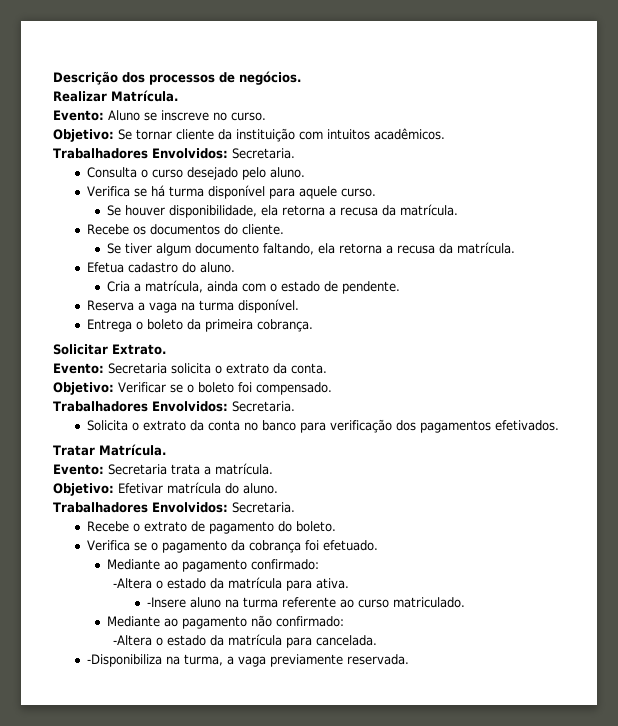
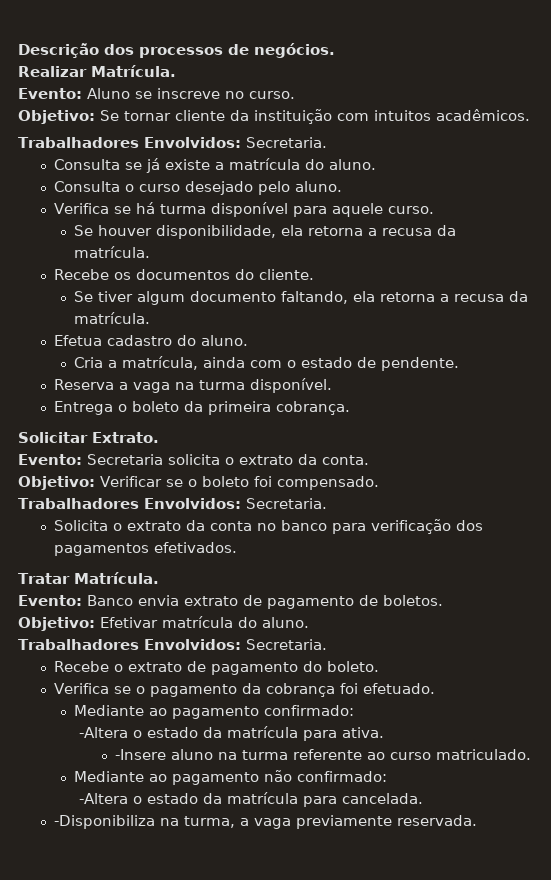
(295, 153) none -> [54,158,377,173] // Consulta se já existe a matrícula do aluno.
[108,463,273,475] Secretaria trata a matrícula. -> [87,595,443,609] Banco envia extrato de pagamento de boletos.

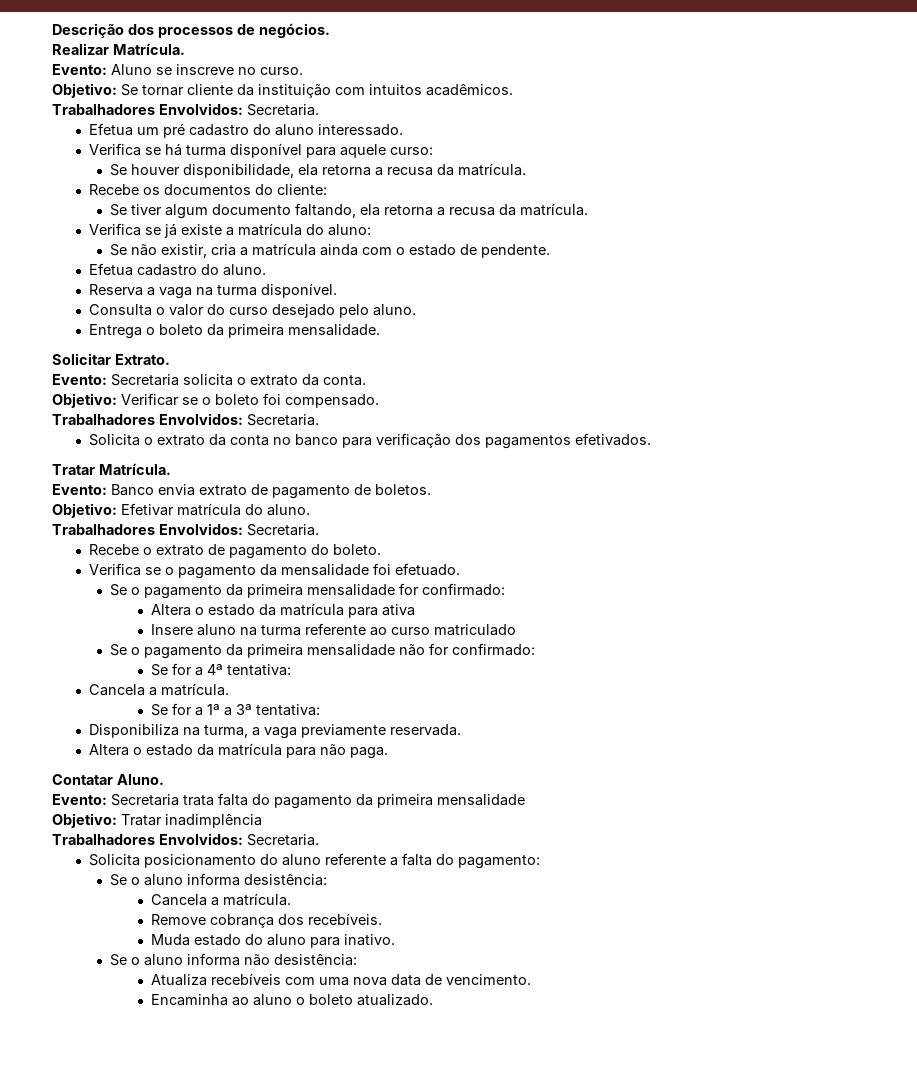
[54,158,377,173] [54,181,343,195] Consulta se já existe a matrícula do aluno. // Consulta o curso desejado pelo aluno. -> [88,123,403,138] Efetua um pré cadastro do aluno interessado.
[388,206,435,214] curso. -> [389,147,433,155] curso:
[259,269,315,280] cliente. -> [276,184,327,195] cliente:
[54,335,249,346] [74,356,199,370] Efetua cadastro do aluno. // Cria a matrícula, -> [88,223,371,238] [109,243,316,258] Verifica se já existe a matrícula do aluno: // Se não existir, cria a matrícula
(460, 364) none -> [88,263,266,276] // Efetua cadastro do aluno.
(333, 385) none -> [88,304,416,318] // Consulta o valor do curso desejado pelo aluno.
[276,401,351,415] cobrança. -> [287,324,380,336] mensalidade.
[266,683,336,697] cobrança -> [280,564,369,576] mensalidade
[74,705,355,719] [78,726,384,741] [114,749,166,760] Mediante ao pagamento confirmado: // -Altera o estado da matrícula para ativa. // -Insere -> [109,583,505,599] [151,603,416,618] [151,624,194,635] Se o pagamento da primeira mensalidade for confirmado: // Altera o estado da matrícula para ativa // Insere
[435,749,531,760] [74,770,388,785] [78,792,423,807] [54,815,156,829] matriculado. // Mediante ao pagamento não confirmado: // -Altera o estado da matrícula para cancelada. // -Disponibiliza -> [434,624,517,636] [109,643,535,659] [151,663,292,676] [88,683,229,696] [151,703,321,716] [88,724,179,738] matriculado // Se o pagamento da primeira mensalidade não for confirmado: // Se for a 4ª tentativa: // Cancela a matrícula. // Se for a 1ª a 3ª tentativa: // Disponibiliza
(478, 820) none -> [88,743,388,759] [52,774,164,785] [52,793,525,809] [52,813,262,828] [52,833,319,846] [88,853,540,869] [109,873,327,886] [151,893,292,906] [151,913,383,928] [151,934,396,948] [109,953,357,966] [151,973,532,986] [151,994,434,1006] // Altera o estado da matrícula para não paga. // Contatar Aluno. // Evento: Secretaria trata falta do pagamento da primeira mensalidade // Objetivo: Tratar inadimplência // Trabalhadores Envolvidos: Secretaria. // Solicita posicionamento do aluno referente a falta do pagamento: // Se o aluno informa desistência: // Cancela a matrícula. // Remove cobrança dos recebíveis. // Muda estado do aluno para inativo. // Se o aluno informa não desistência: // Atualiza recebíveis com uma nova data de vencimento. // Encaminha ao aluno o boleto atualizado.

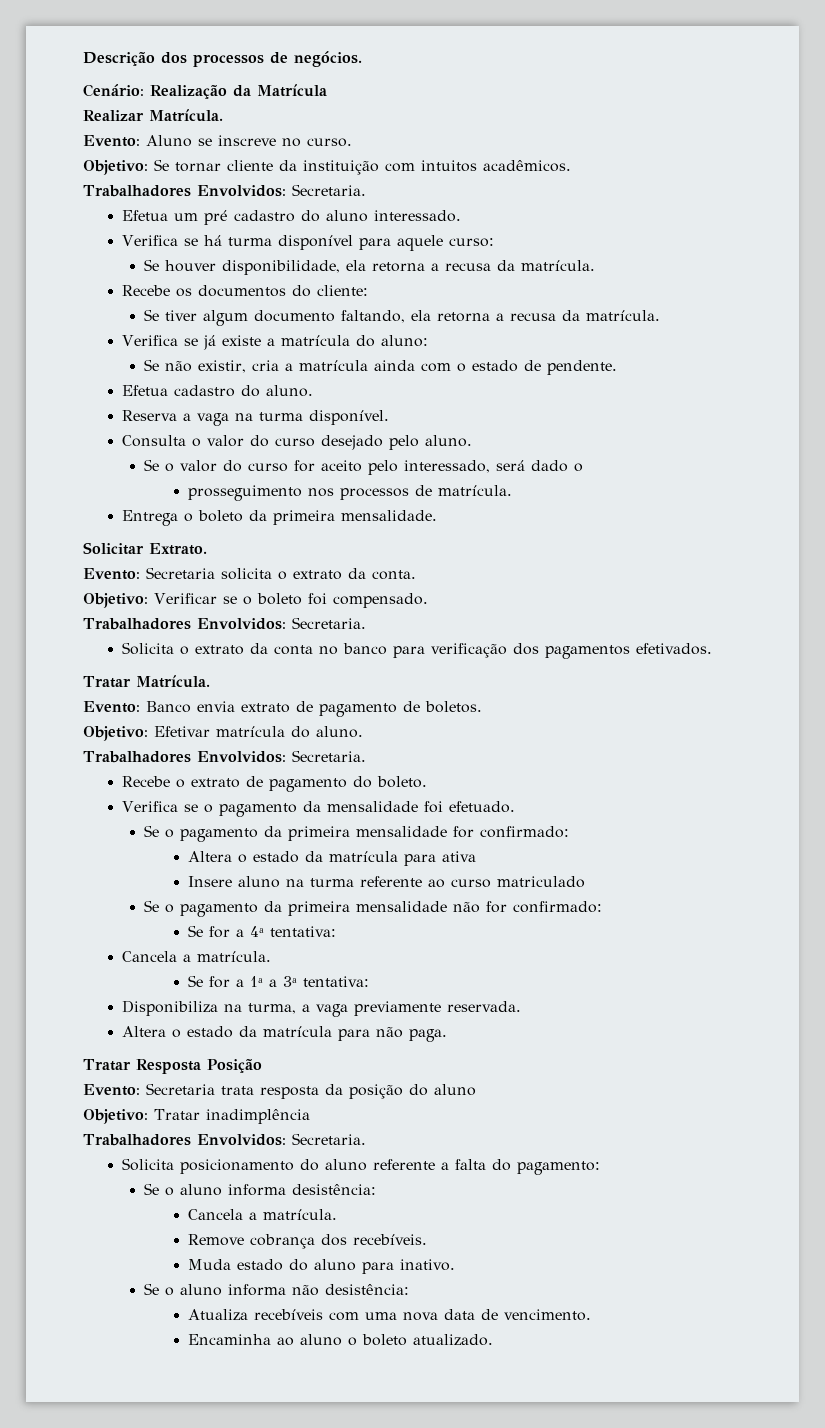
(330, 30) none -> [83,84,327,99] // Cenário: Realização da Matrícula
(416, 310) none -> [144,459,584,475] [188,485,513,501] // Se o valor do curso for aceito pelo interessado, será dado o // prosseguimento nos processos de matrícula.
[52,774,164,785] Contatar Aluno. -> [83,1058,262,1074] Tratar Resposta Posição
[218,793,525,809] falta do pagamento da primeira mensalidade -> [260,1084,476,1099] resposta da posição do aluno

